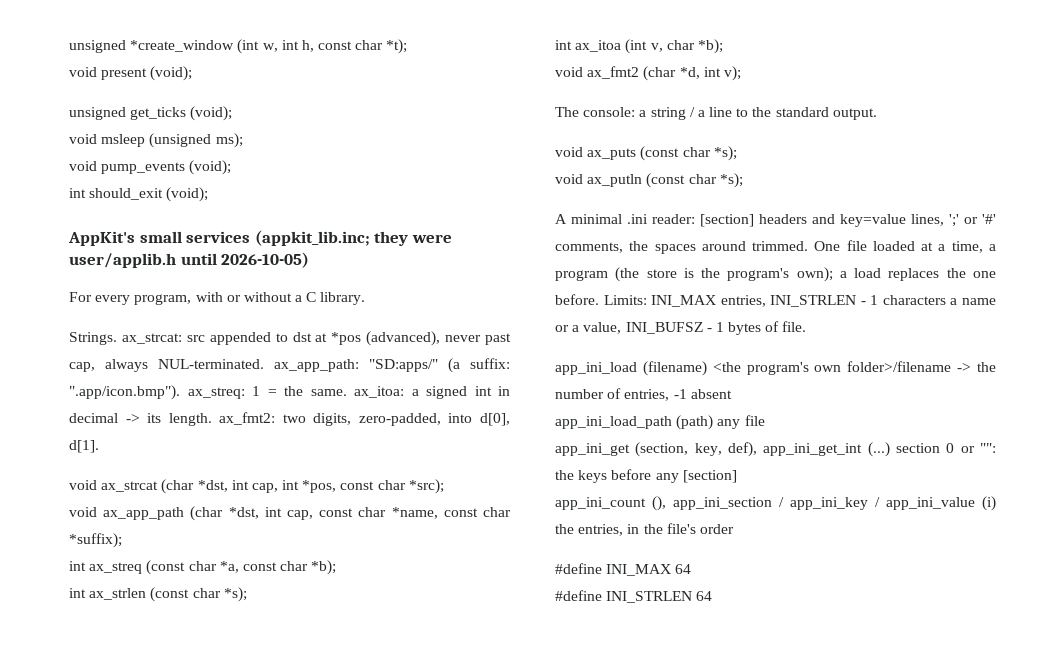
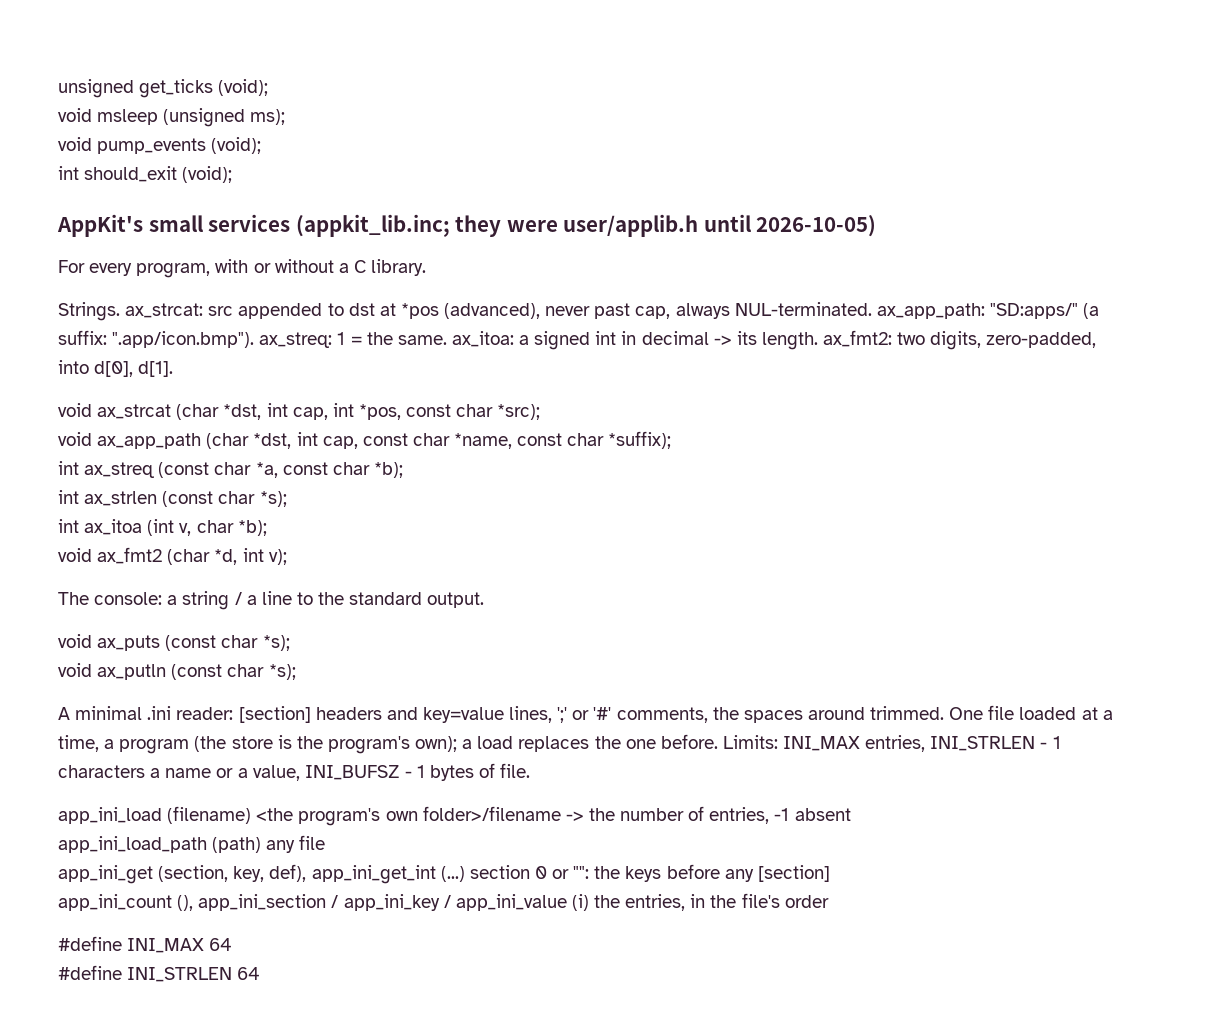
[69,39,408,54] [69,66,193,81] [69,107,126,120] unsigned *create_window (int w, int h, const char *t); // void present (void); // unsigned -> [58,79,134,98] unsigned

